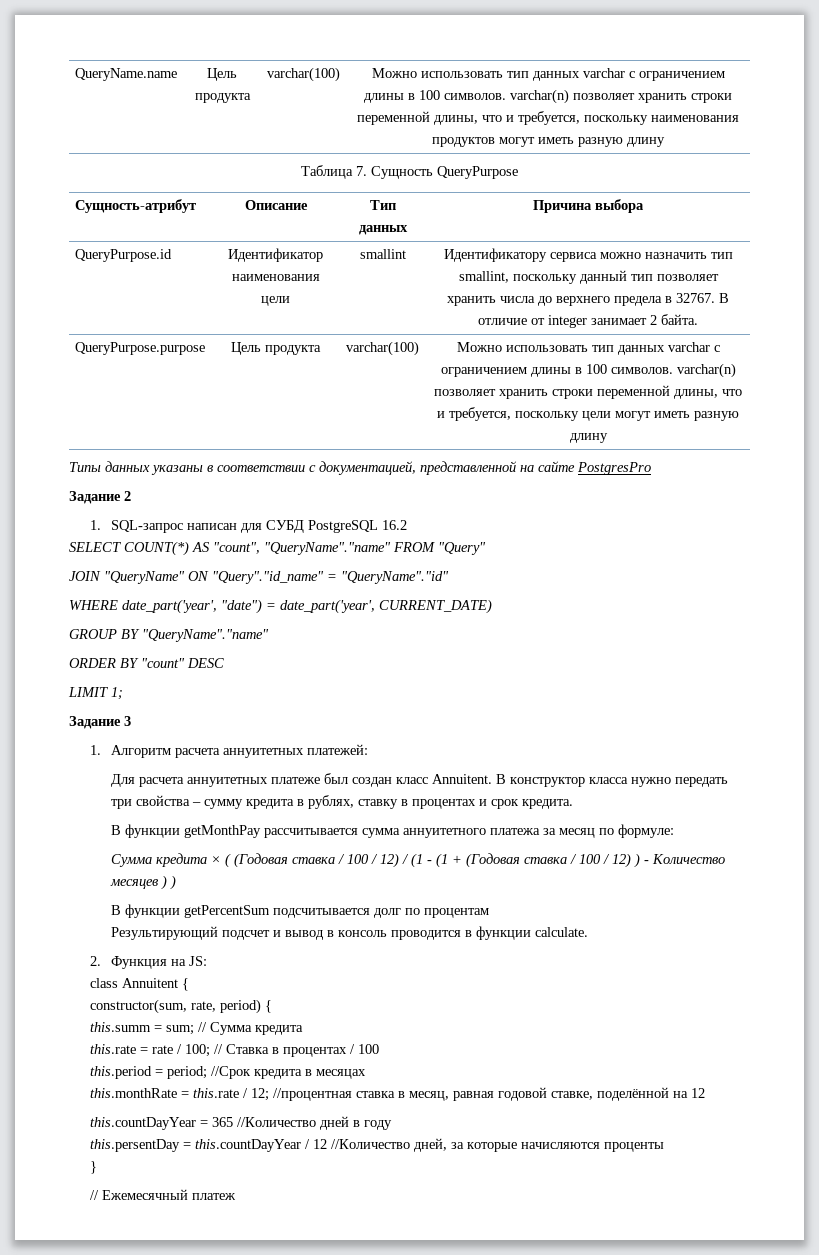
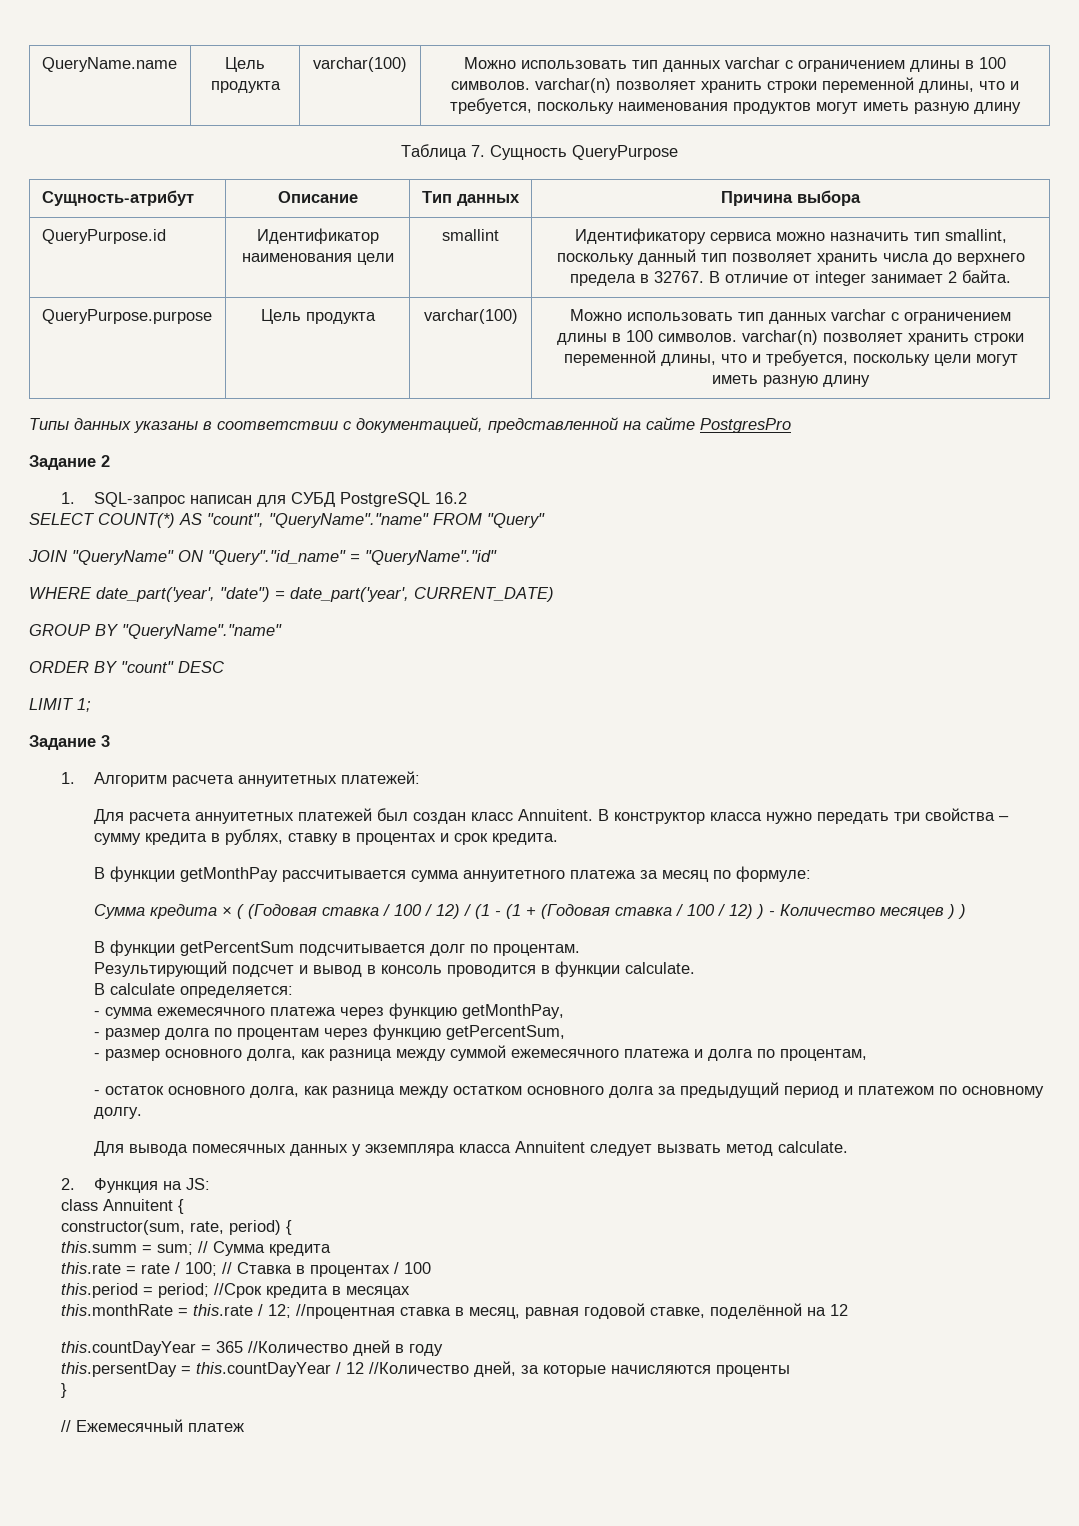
[271,777,321,784] платеже -> [297,808,372,821] платежей
[424,908,490,918] процентам -> [492,944,580,956] процентам.
(589, 932) none -> [93,983,293,998] [93,1003,564,1019] [93,1024,565,1040] [93,1045,867,1061] [93,1082,1044,1098] [93,1107,142,1119] [93,1141,848,1156] // В calculate определяется: // - сумма ежемесячного платежа через функцию getMonthPay, // - размер долга по процентам через функцию getPercentSum, // - размер основного долга, как разница между суммой ежемесячного платежа и долга по процентам, // - остаток основного долга, как разница между остатком основного долга за предыдущий период и платежом по основному долгу. // Для вывода помесячных данных у экземпляра класса Annuitent следует вызвать метод calculate.

